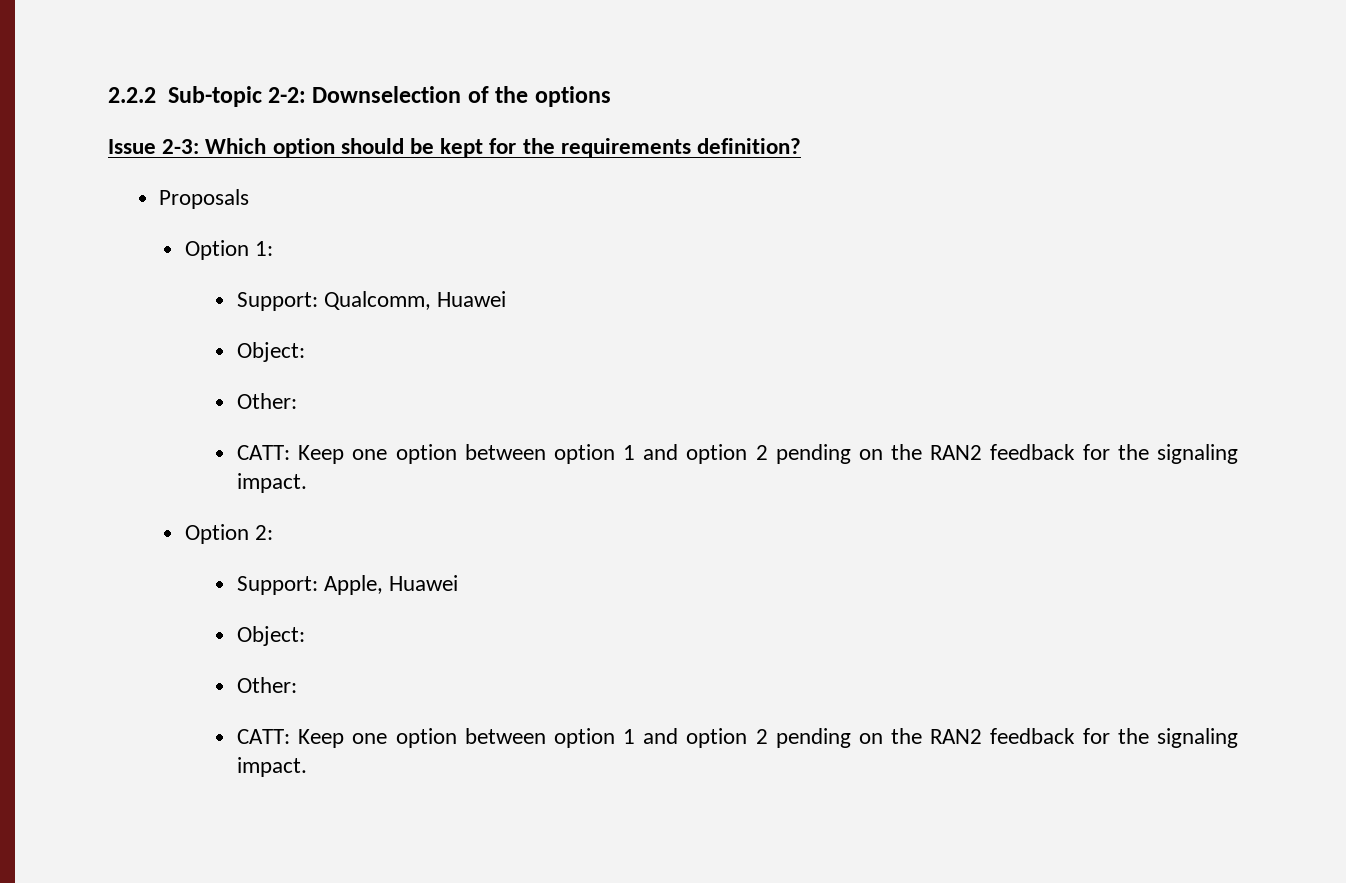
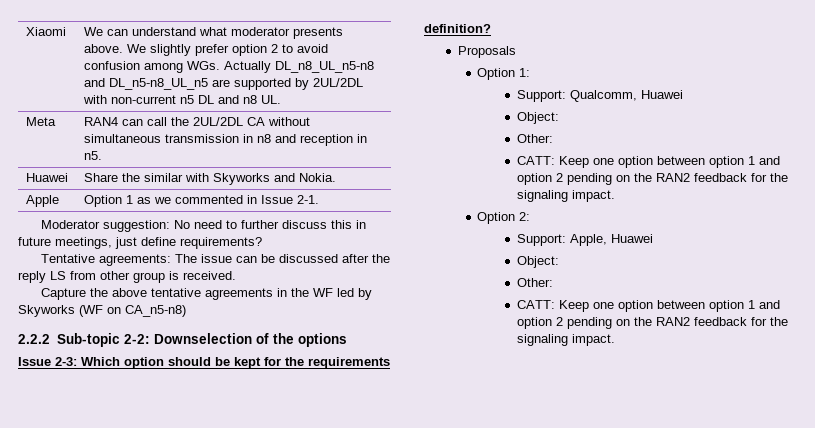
(108, 95) none -> [25,27,66,36] [83,27,343,39] [83,44,328,56] [83,61,374,73] [83,78,363,90] [82,95,281,104] [25,117,56,126] [83,117,310,126] [83,134,367,146] [83,151,102,160] [25,173,68,182] [83,173,336,185] [25,195,59,207] [83,195,319,207] [40,220,366,232] [18,237,262,249] [40,254,390,266] [18,271,236,283] [40,288,372,300] [18,305,186,317] Xiaomi | We can understand what moderator presents above. We slightly prefer option 2 to avoid confusion among WGs. Actually DL_n8_UL_n5-n8 and DL_n5-n8_UL_n5 are supported by 2UL/2DL with non-current n5 DL and n8 UL. // Meta | RAN4 can call the 2UL/2DL CA without simultaneous transmission in n8 and reception in n5. // Huawei | Share the similar with Skyworks and Nokia. // Apple | Option 1 as we commented in Issue 2-1. // Moderator suggestion: No need to further discuss this in future meetings, just define requirements? // Tentative agreements: The issue can be discussed after the reply LS from other group is received. // Capture the above tentative agreements in the WF led by Skyworks (WF on CA_n5-n8) //

